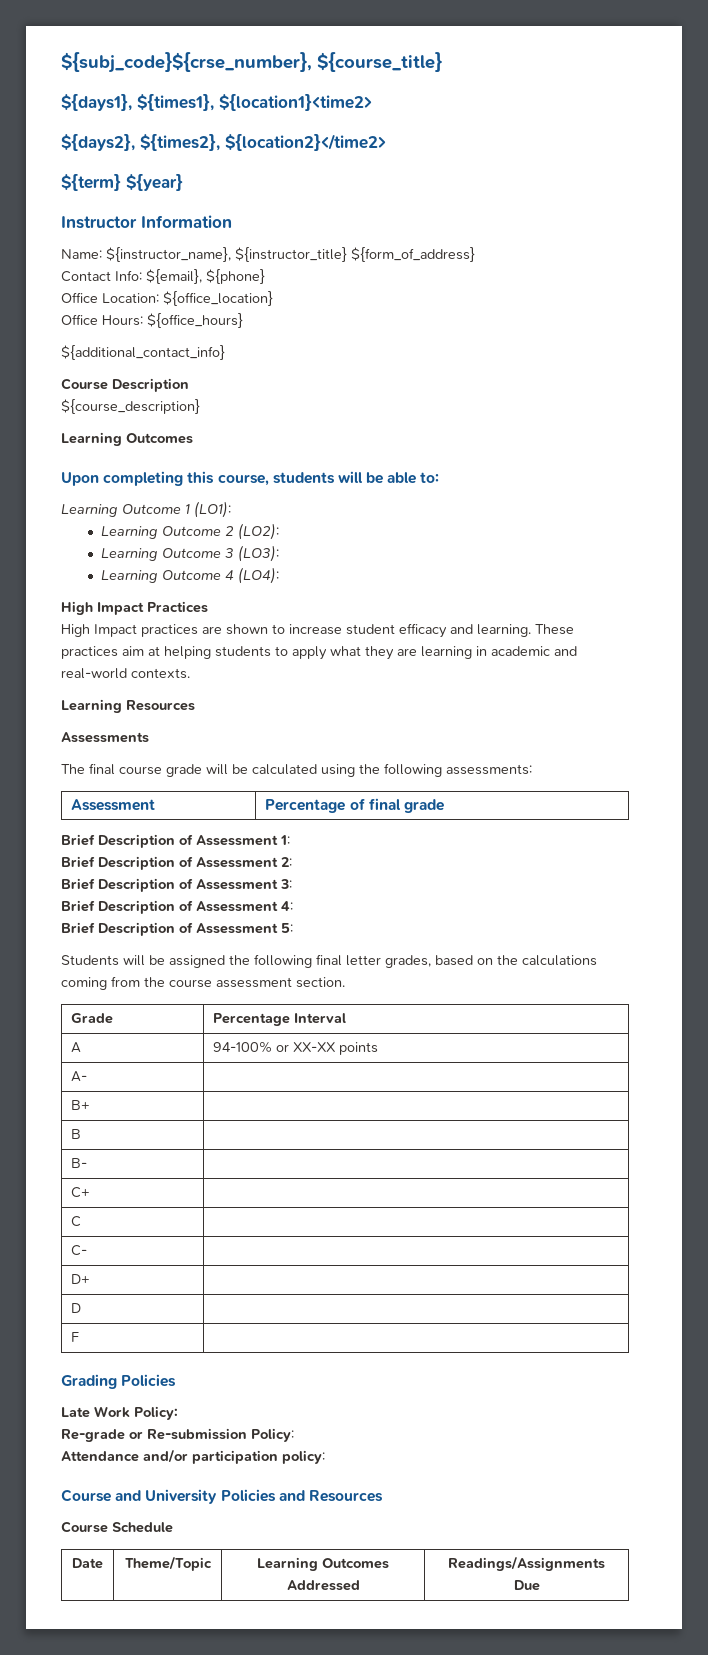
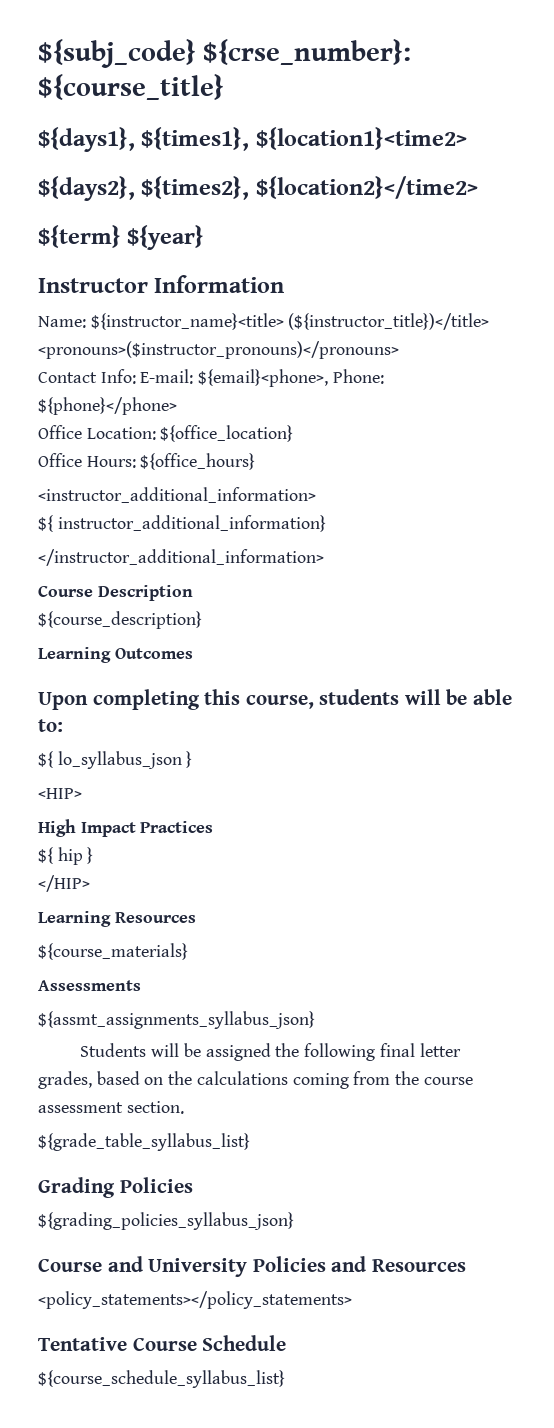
[61,52,312,73] ${subj_code}${crse_number}, -> [38,39,412,68] ${subj_code} ${crse_number}:
[106,247,475,262] ${instructor_name}, ${instructor_title} ${form_of_address} -> [90,313,490,330] [38,341,399,359] ${instructor_name}<title> (${instructor_title})</title> <pronouns>($instructor_pronouns)</pronouns>
[146,269,265,284] ${email}, ${phone} -> [140,369,384,387] [38,397,177,415] E-mail: ${email}<phone>, Phone: ${phone}</phone>
[61,345,225,360] ${additional_contact_info} -> [38,487,316,503] [38,515,326,532] [38,549,324,566] <instructor_additional_information> // ${ instructor_additional_information} // </instructor_additional_information>
[61,501,231,518] [100,523,279,540] [100,545,279,562] [100,567,279,584] [61,601,208,615] [61,623,574,638] [61,646,577,660] [61,668,190,679] Learning Outcome 1 (LO1): // Learning Outcome 2 (LO2): // Learning Outcome 3 (LO3): // Learning Outcome 4 (LO4): // High Impact Practices // High Impact practices are shown to increase student efficacy and learning. These practices aim at helping students to apply what they are learning in academic and real-world contexts. -> [38,751,193,769] [38,788,82,799] [38,819,214,837] [38,847,94,865] [38,875,90,892] ${ lo_syllabus_json } // <HIP> // High Impact Practices // ${ hip } // </HIP>
(195, 705) none -> [38,943,188,960] // ${course_materials}
[61,763,532,777] [71,799,156,811] [265,798,445,813] [61,834,290,848] [61,856,292,870] [61,878,292,892] [61,900,293,914] [61,922,293,936] The final course grade will be calculated using the following assessments: // Assessment | Percentage of final grade // Brief Description of Assessment 1: // Brief Description of Assessment 2: // Brief Description of Assessment 3: // Brief Description of Assessment 4: // Brief Description of Assessment 5: -> [38,1011,315,1029] ${assmt_assignments_syllabus_json}
[71,1013,114,1024] [213,1013,347,1026] [71,1042,82,1053] [213,1041,379,1055] [71,1071,88,1082] [71,1100,91,1110] [71,1129,82,1139] [71,1158,88,1168] [71,1187,91,1198] [71,1216,82,1227] [71,1245,88,1256] [71,1274,91,1284] [71,1303,82,1313] [71,1332,80,1342] [61,1374,177,1389] [61,1406,178,1420] [61,1428,294,1442] [61,1449,325,1464] // Grade | Percentage Interval // A | 94-100% or XX-XX points // A- | // B+ | // B | // B- | // C+ | // C | // C- | // D+ | // D | // F | // Grading Policies // Late Work Policy: // Re-grade or Re-submission Policy: // Attendance and/or participation policy: -> [38,1133,250,1151] [38,1177,193,1198] [38,1212,294,1230] // ${grade_table_syllabus_list} // Grading Policies // ${grading_policies_syllabus_json}
(383, 1496) none -> [38,1291,352,1309] [38,1337,127,1351] <policy_statements></policy_statements> // Tentative
[72,1558,103,1569] [124,1556,212,1571] [257,1557,389,1571] [286,1580,360,1591] [448,1556,605,1571] [513,1580,540,1591] // Date | Theme/Topic | Learning Outcomes Addressed | Readings/Assignments Due -> [38,1370,285,1388] // ${course_schedule_syllabus_list}

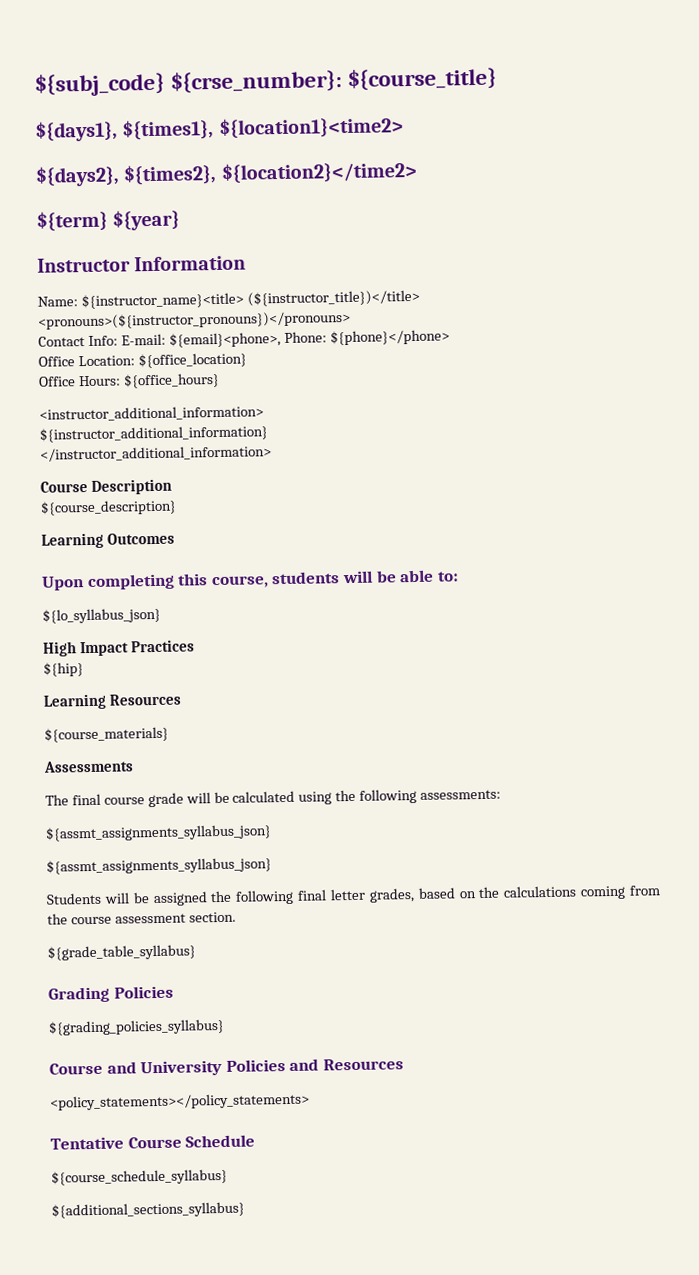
[38,341,399,359] <pronouns>($instructor_pronouns)</pronouns> -> [38,310,351,330] <pronouns>(${instructor_pronouns})</pronouns>
[38,515,326,532] ${ instructor_additional_information} -> [39,425,268,443] ${instructor_additional_information}
[38,751,193,769] [38,788,82,799] ${ lo_syllabus_json } // <HIP> -> [42,607,161,624] ${lo_syllabus_json}
[38,847,94,865] [38,875,90,892] ${ hip } // </HIP> -> [43,662,84,677] ${hip}
(141, 985) none -> [45,788,502,808] [45,824,272,842] // The final course grade will be calculated using the following assessments: // ${assmt_assignments_syllabus_json}
[38,1133,250,1151] ${grade_table_syllabus_list} -> [47,944,196,961] ${grade_table_syllabus}
[38,1212,294,1230] ${grading_policies_syllabus_json} -> [48,1018,225,1036] ${grading_policies_syllabus}
[38,1370,285,1388] ${course_schedule_syllabus_list} -> [51,1168,228,1186] [51,1201,245,1219] ${course_schedule_syllabus} // ${additional_sections_syllabus}

